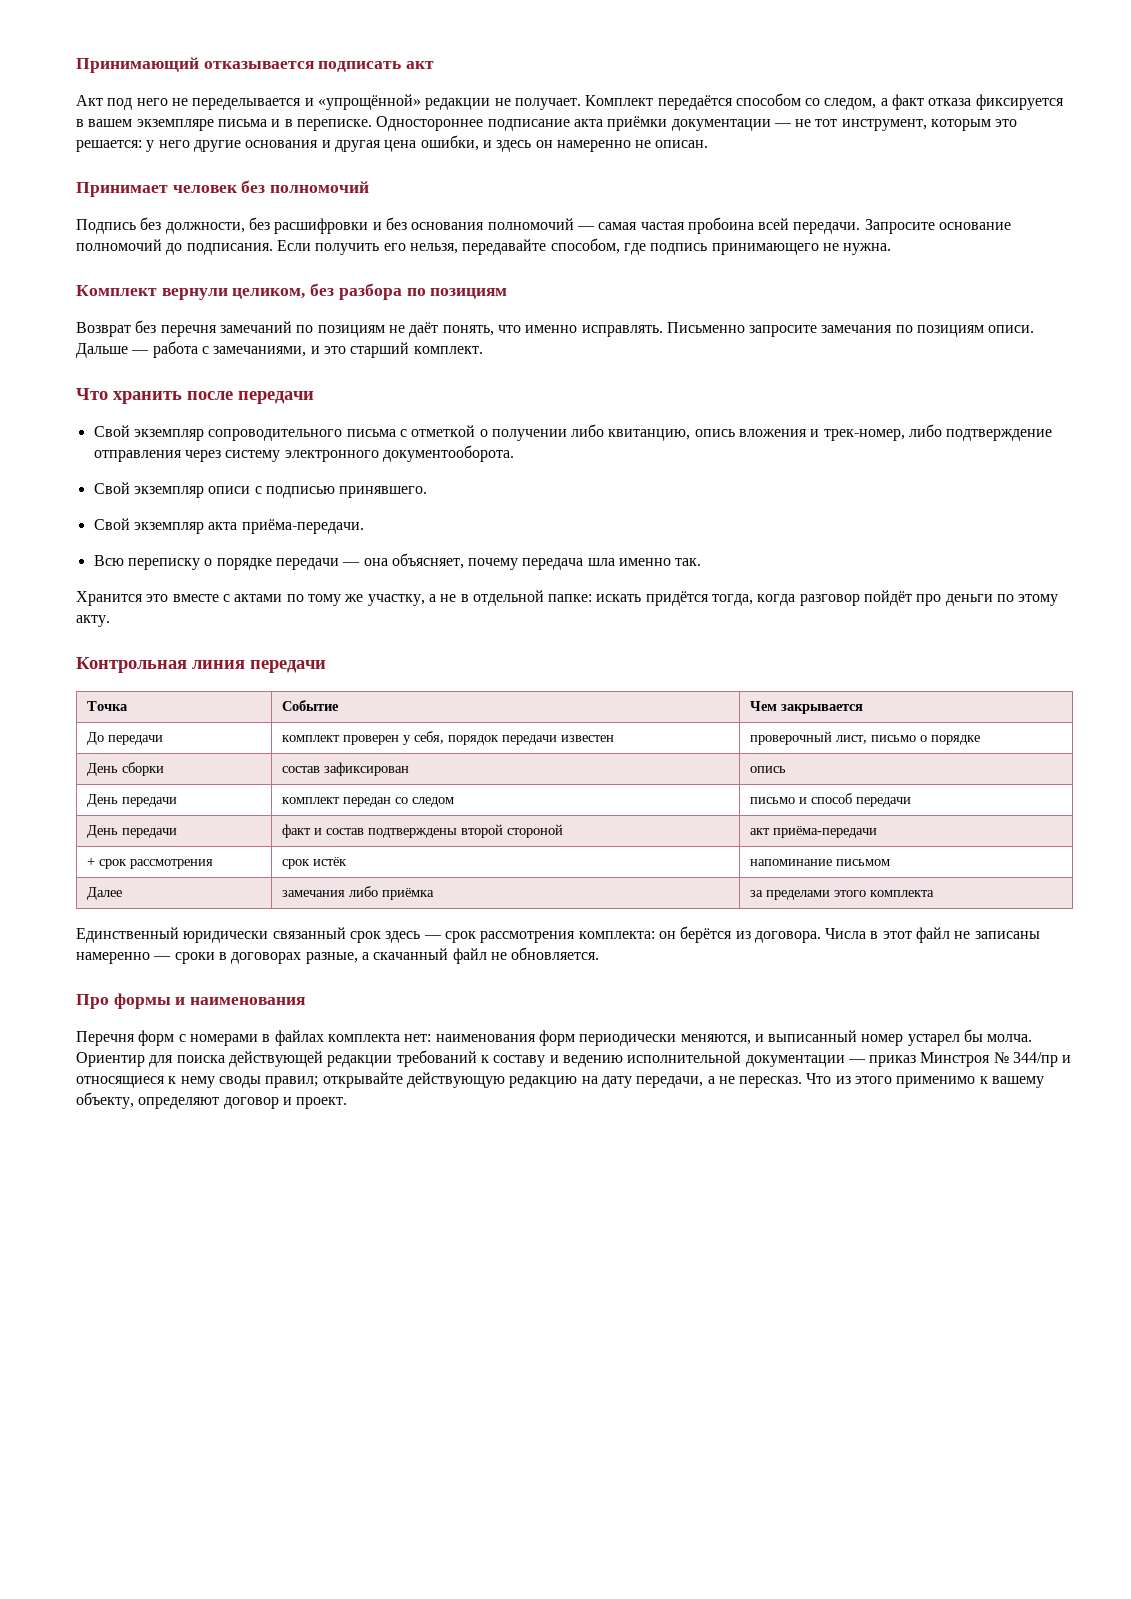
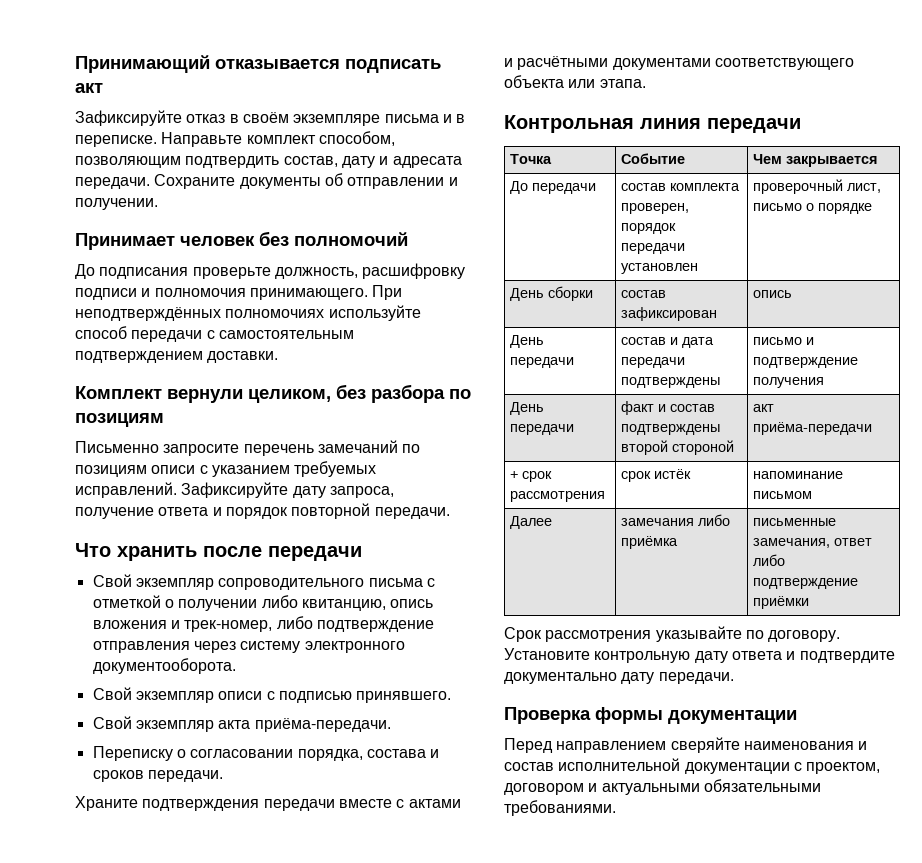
[76,93,1064,110] [76,119,133,127] Акт под него не переделывается и «упрощённой» редакции не получает. Комплект передаётся способом со следом, а факт отказа фиксируется в вашем -> [75,110,289,126] Зафиксируйте отказ в своём
[376,116,1018,131] [76,135,709,152] [76,180,370,197] [76,217,1012,234] [76,238,892,255] Одностороннее подписание акта приёмки документации — не тот инструмент, которым это решается: у него другие основания и другая цена ошибки, и здесь он намеренно не описан. // Принимает человек без полномочий // Подпись без должности, без расшифровки и без основания полномочий — самая частая пробоина всей передачи. Запросите основание полномочий до подписания. Если получить его нельзя, передавайте способом, где подпись принимающего не нужна. -> [161,131,395,147] [75,156,462,168] [75,173,458,189] [75,198,158,210] [75,231,408,250] [75,263,466,279] [75,285,403,300] [75,305,421,321] [75,326,354,342] [75,351,279,363] Направьте комплект способом, позволяющим подтвердить состав, дату и адресата передачи. Сохраните документы об отправлении и получении. // Принимает человек без полномочий // До подписания проверьте должность, расшифровку подписи и полномочия принимающего. При неподтверждённых полномочиях используйте способ передачи с самостоятельным подтверждением доставки.
[76,320,1035,337] [76,341,483,358] Возврат без перечня замечаний по позициям не даёт понять, что именно исправлять. Письменно запросите замечания по позициям описи. Дальше — работа с замечаниями, и это старший комплект. -> [75,440,421,456] [75,461,377,477] [75,482,394,498] [75,503,450,519] Письменно запросите перечень замечаний по позициям описи с указанием требуемых исправлений. Зафиксируйте дату запроса, получение ответа и порядок повторной передачи.
[93,553,702,570] [76,590,1059,606] [76,615,110,627] Всю переписку о порядке передачи — она объясняет, почему передача шла именно так. // Хранится это вместе с актами по тому же участку, а не в отдельной папке: искать придётся тогда, когда разговор пойдёт про деньги по этому акту. -> [92,746,440,761] [92,770,223,782] [75,796,461,811] [504,56,854,70] [504,75,646,88] Переписку о согласовании порядка, состава и сроков передачи. // Храните подтверждения передачи вместе с актами и расчётными документами соответствующего объекта или этапа.
[281,731,444,745] комплект проверен у себя, -> [621,183,741,191] [621,203,690,214] состав комплекта проверен,
[560,735,614,742] известен -> [621,263,699,274] установлен
[281,797,454,807] комплект передан со следом -> [621,337,715,348] [621,357,686,368] [621,377,721,388] состав и дата передачи подтверждены
[810,793,911,807] способ передачи -> [753,357,859,368] [753,377,825,388] подтверждение получения
[749,890,934,900] [76,926,1040,943] [76,947,600,964] [76,993,306,1009] [76,1029,1033,1046] [76,1050,1072,1067] [76,1072,1045,1088] [76,1092,348,1109] за пределами этого комплекта // Единственный юридически связанный срок здесь — срок рассмотрения комплекта: он берётся из договора. Числа в этот файл не записаны намеренно — сроки в договорах разные, а скачанный файл не обновляется. // Про формы и наименования // Перечня форм с номерами в файлах комплекта нет: наименования форм периодически меняются, и выписанный номер устарел бы молча. Ориентир для поиска действующей редакции требований к составу и ведению исполнительной документации — приказ Минстроя № 344/пр и относящиеся к нему своды правил; открывайте действующую редакцию на дату передачи, а не пересказ. Что из этого применимо к вашему объекту, определяют договор и проект. -> [753,518,837,526] [753,538,873,548] [753,554,786,566] [753,578,859,589] [753,596,810,609] [504,626,841,642] [504,648,895,663] [504,672,734,684] [504,707,797,724] [504,737,868,753] [504,758,881,774] [504,779,821,795] [504,800,616,816] письменные замечания, ответ либо подтверждение приёмки // Срок рассмотрения указывайте по договору. Установите контрольную дату ответа и подтвердите документально дату передачи. // Проверка формы документации // Перед направлением сверяйте наименования и состав исполнительной документации с проектом, договором и актуальными обязательными требованиями.

